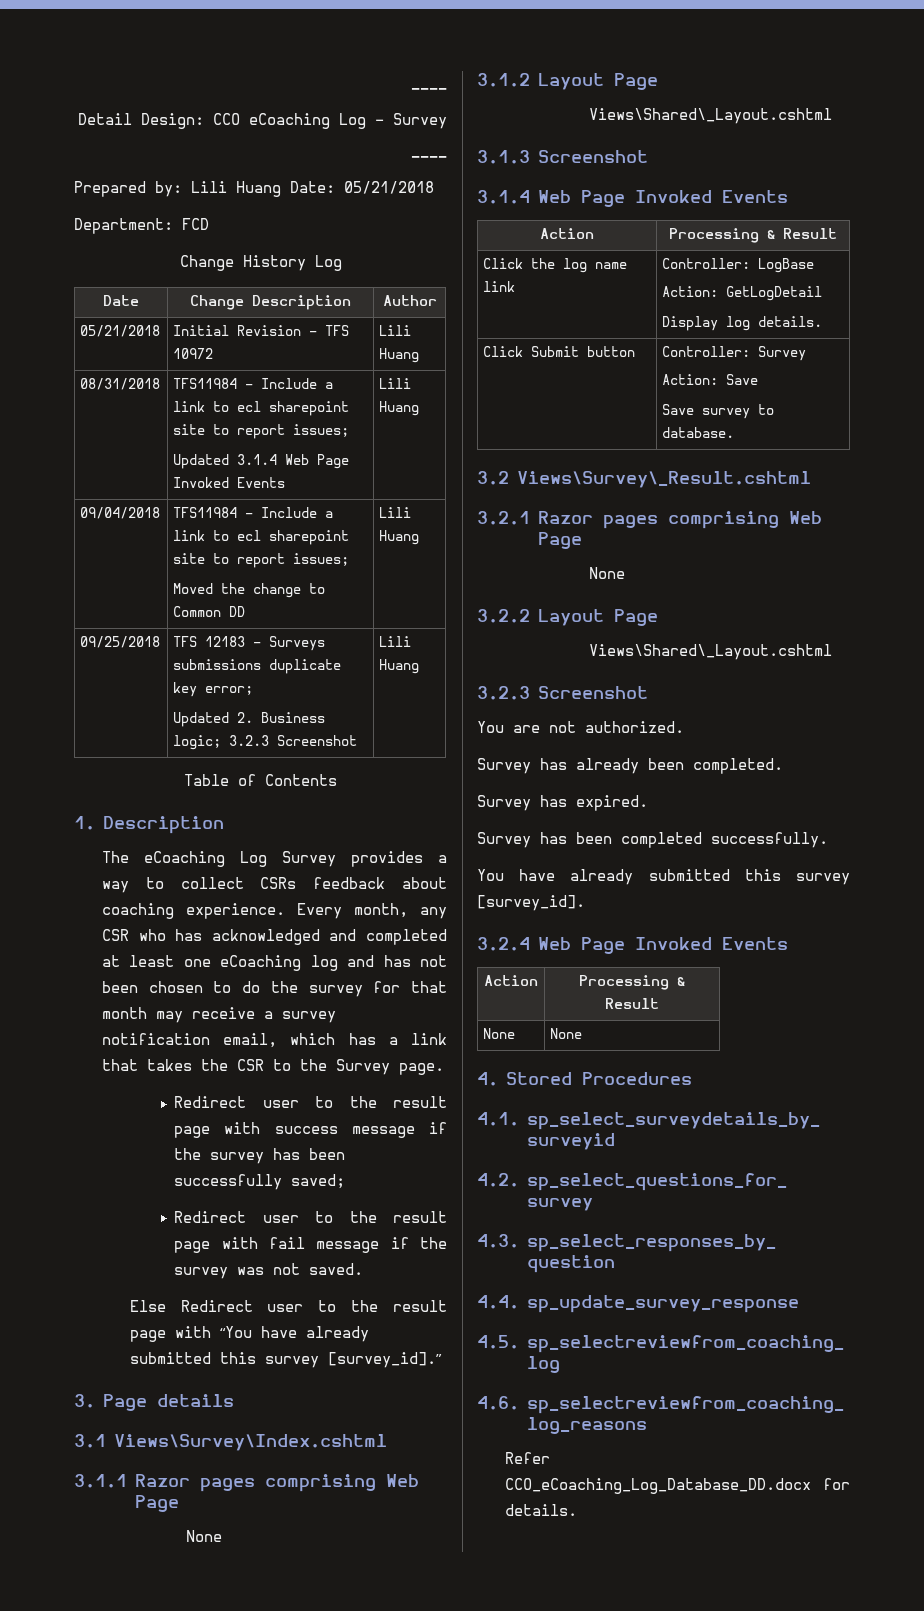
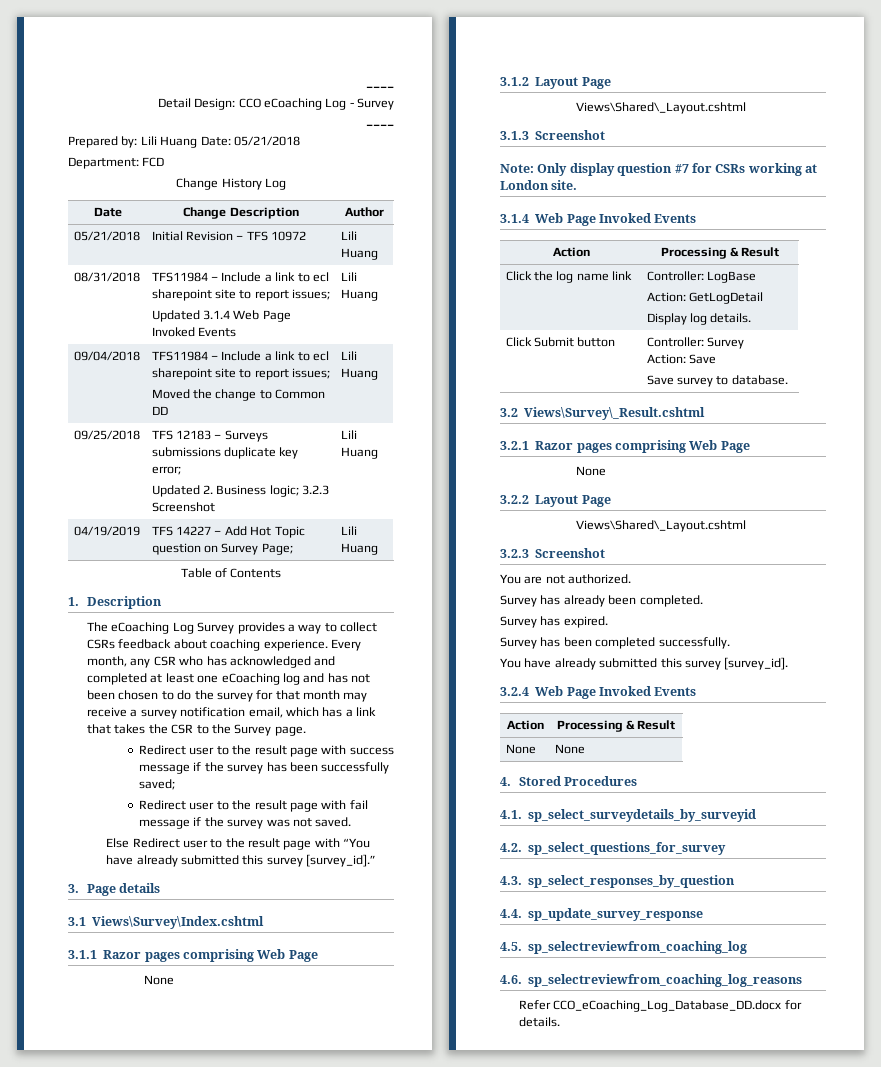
(420, 666) none -> [73,526,140,536] [151,526,305,538] [151,543,293,555] [340,526,357,535] [340,543,378,555] // 04/19/2019 | TFS 14227 – Add Hot Topic question on Survey Page; | Lili Huang
(648, 156) none -> [500,163,817,176] [500,180,578,190] // Note: Only display question #7 for CSRs working at London site.

